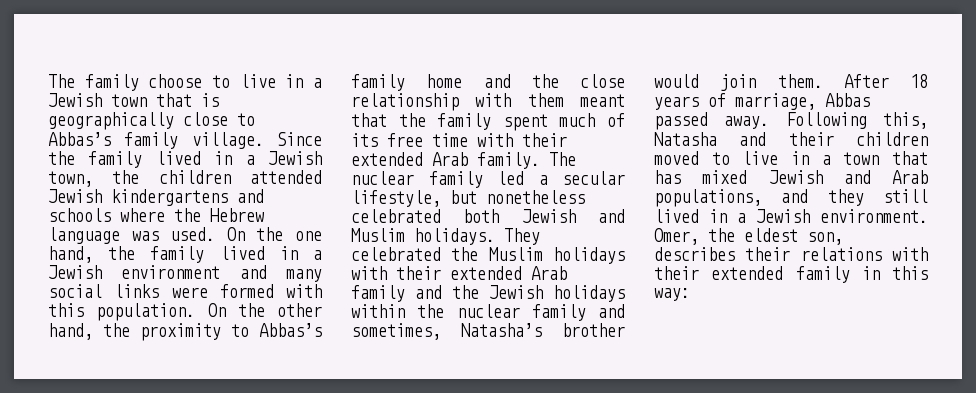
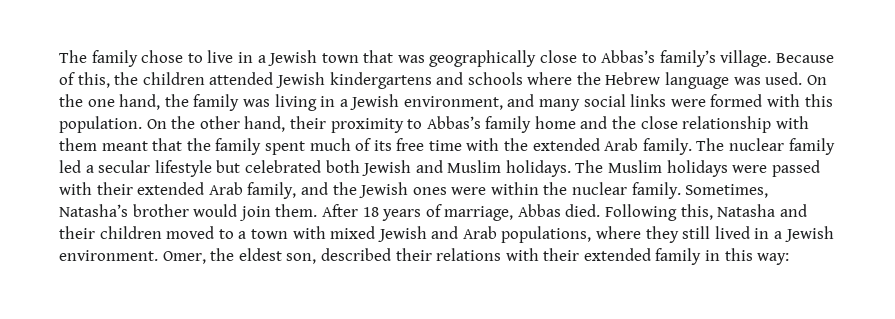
[148,74,203,88] choose -> [141,50,184,63] chose
[201,93,219,107] is -> [397,55,425,63] was
[124,132,322,149] [48,151,322,168] [48,171,93,187] family village. Since the family lived in a Jewish town, -> [659,50,835,67] [59,72,110,88] family’s village. Because of this,
[219,246,322,260] [48,265,221,279] lived in a Jewish environment -> [242,94,503,111] was living in a Jewish environment,
[103,323,130,337] the -> [289,116,326,129] their
[522,133,567,147] their -> [504,138,529,151] the
[351,190,585,207] lifestyle, but nonetheless -> [154,160,241,177] lifestyle but
[504,228,540,245] [351,247,625,264] [351,266,567,280] [351,285,405,302] They celebrated the Muslim holidays with their extended Arab family -> [575,160,820,177] [59,182,297,199] The Muslim holidays were passed with their extended Arab family,
[553,285,625,302] holidays -> [412,187,487,195] ones were
[531,304,625,321] [351,323,441,340] family and sometimes, -> [631,182,769,199] family. Sometimes,
[654,112,770,130] passed away. -> [565,204,601,217] died.
[742,151,928,165] [654,170,681,184] live in a town that has -> [238,226,326,239] a town with
[781,189,809,203] and -> [596,226,642,239] where
[654,247,735,261] describes -> [320,248,391,261] described

